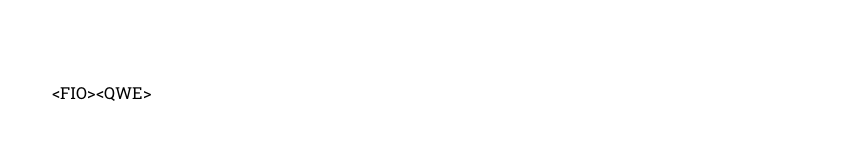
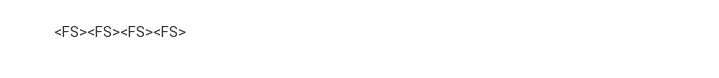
[52,87,152,101] <FIO><QWE> -> [54,26,186,37] <FS><FS><FS><FS>

